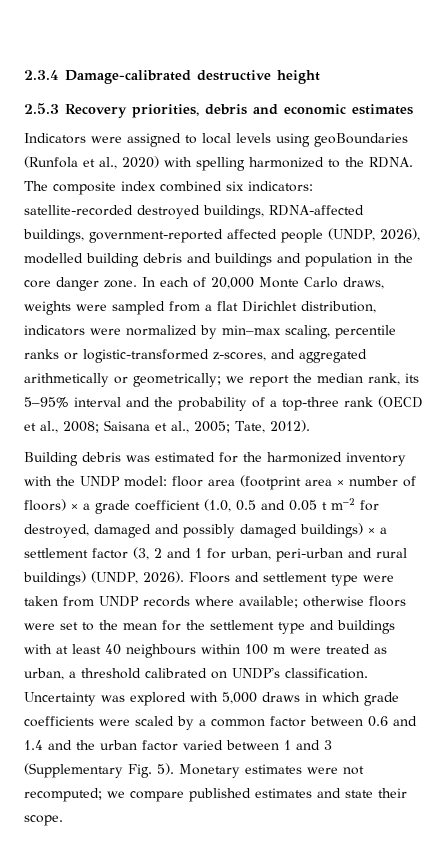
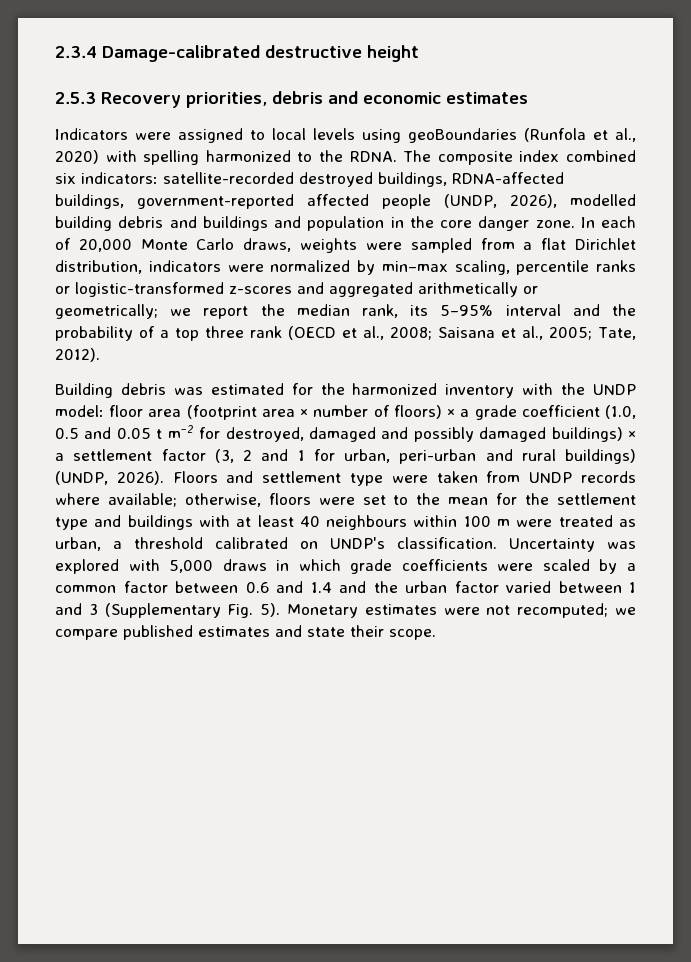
[213,352,266,361] z-scores, -> [229,286,292,294] z-scores
[282,397,339,411] top-three -> [175,326,245,341] top three
[303,596,364,607] otherwise -> [184,493,261,507] otherwise,

